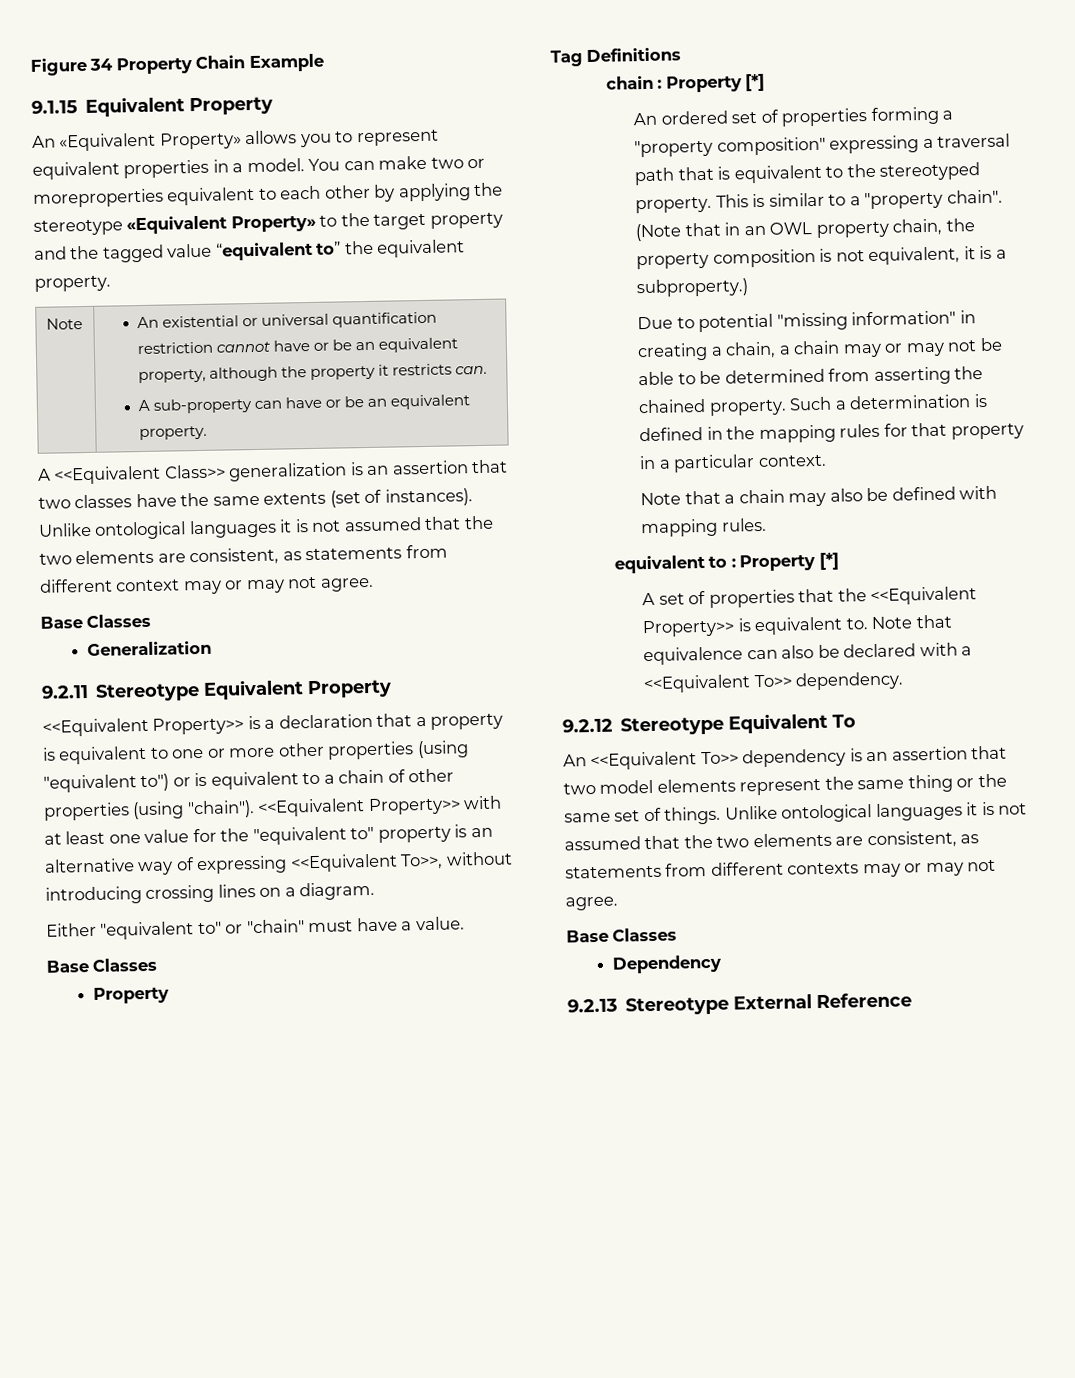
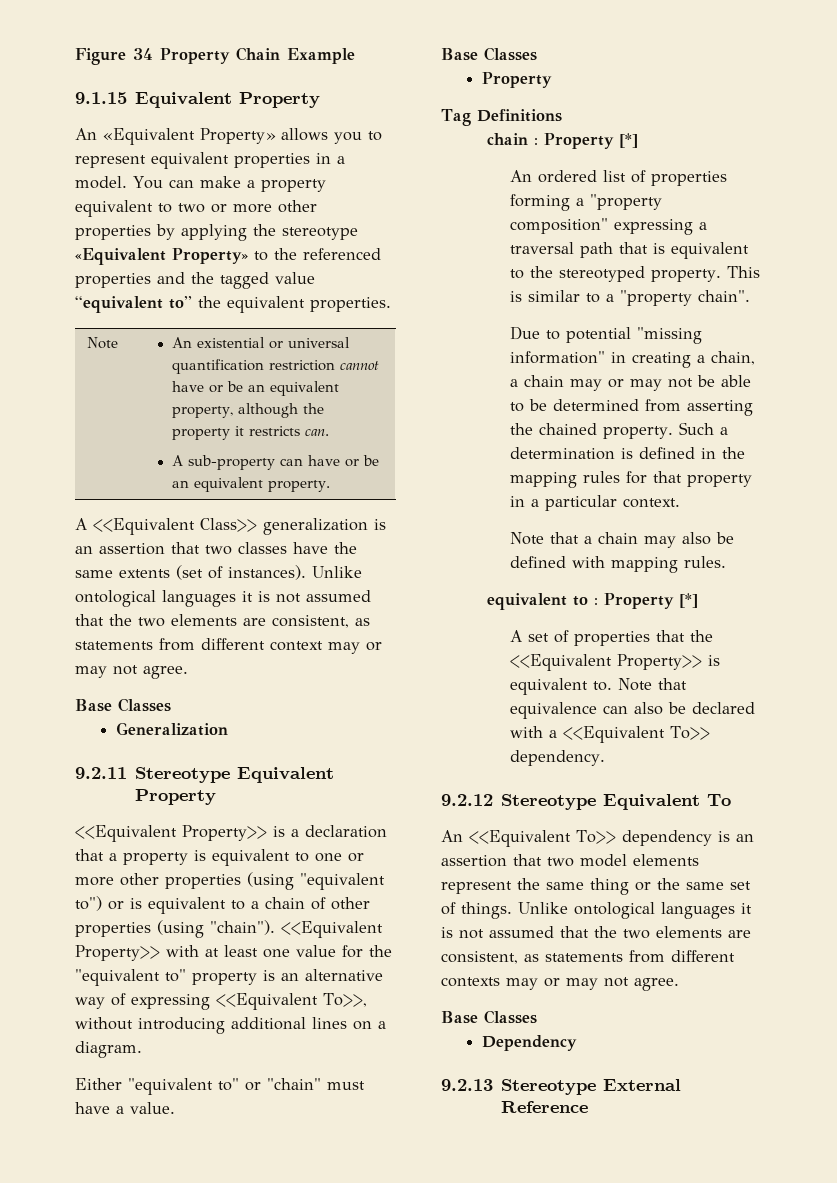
[430,157,486,169] [33,184,371,208] two or moreproperties equivalent to each other -> [246,179,326,192] [75,200,317,217] [75,225,151,240] a property equivalent to two or more other properties
[373,212,503,230] target property -> [303,248,381,260] [75,273,151,288] referenced properties
[34,275,111,292] property. -> [310,297,391,312] properties.
[145,884,215,904] crossing -> [231,1017,306,1030] additional
[731,111,758,124] set -> [602,170,626,182] list
[635,218,975,242] [636,245,1007,270] [636,278,750,298] (Note that in an OWL property chain, the property composition is not equivalent, it is a subproperty.) -> (750, 296) none

